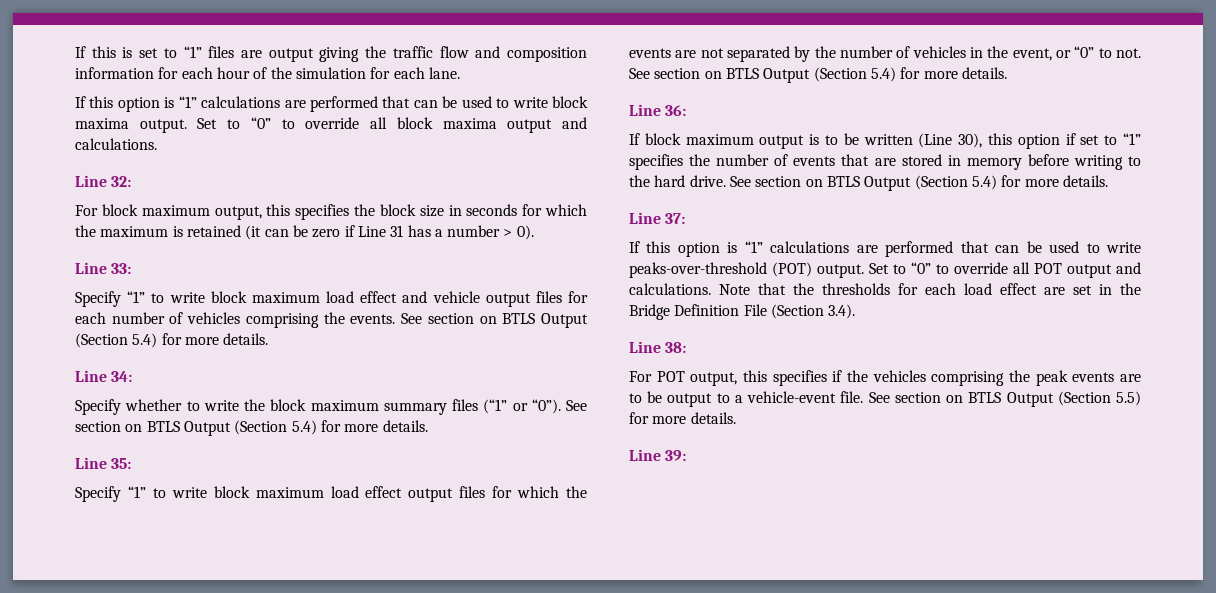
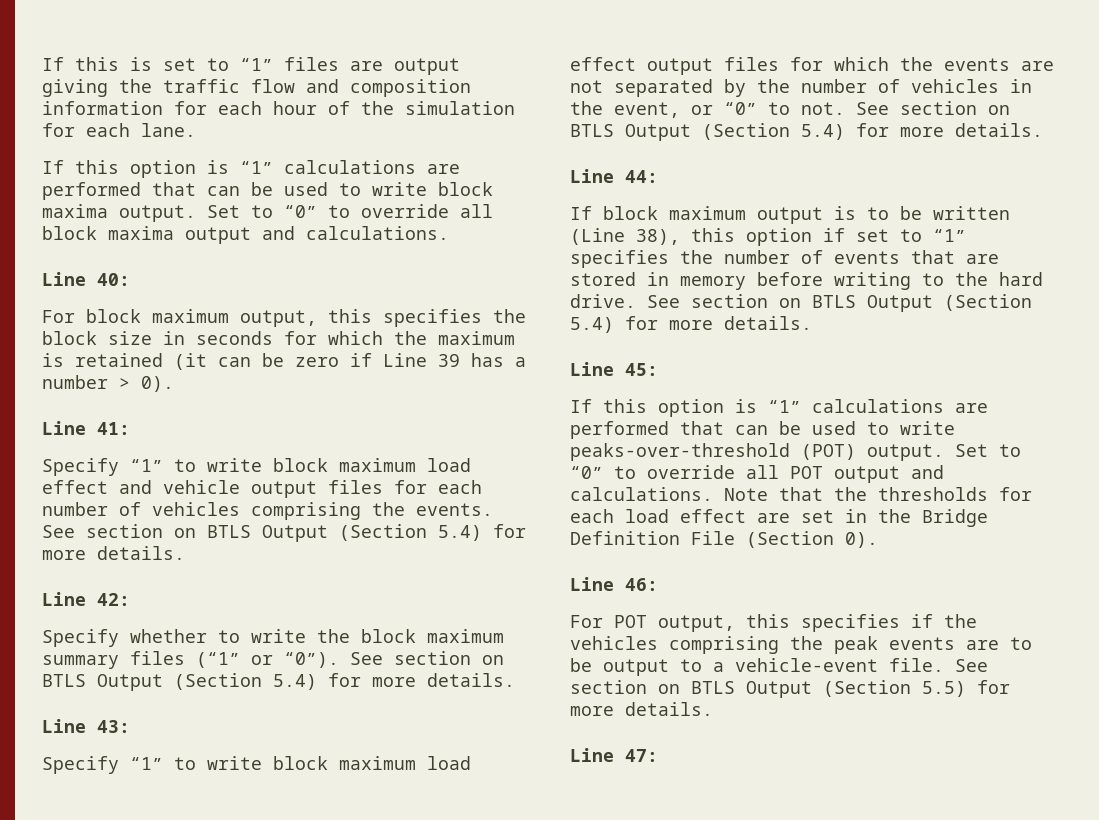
[111,176,132,187] 32: -> [97,273,130,286] 40:
[390,225,404,237] 31 -> [438,354,460,367] 39
[111,263,132,274] 33: -> [97,422,130,435] 41:
[111,371,133,382] 34: -> [97,593,130,606] 42:
[111,458,132,469] 35: -> [97,720,130,733] 43:
[665,105,687,116] 36: -> [625,170,658,183] 44:
[958,133,983,148] 30), -> [636,229,680,245] 38),
[665,213,686,224] 37: -> [625,363,658,376] 45:
[828,304,856,319] [629,341,687,353] 3.4). // Line 38: -> [845,532,878,548] [570,577,658,591] 0). // Line 46:
[665,450,687,461] 39: -> [625,749,658,762] 47:

